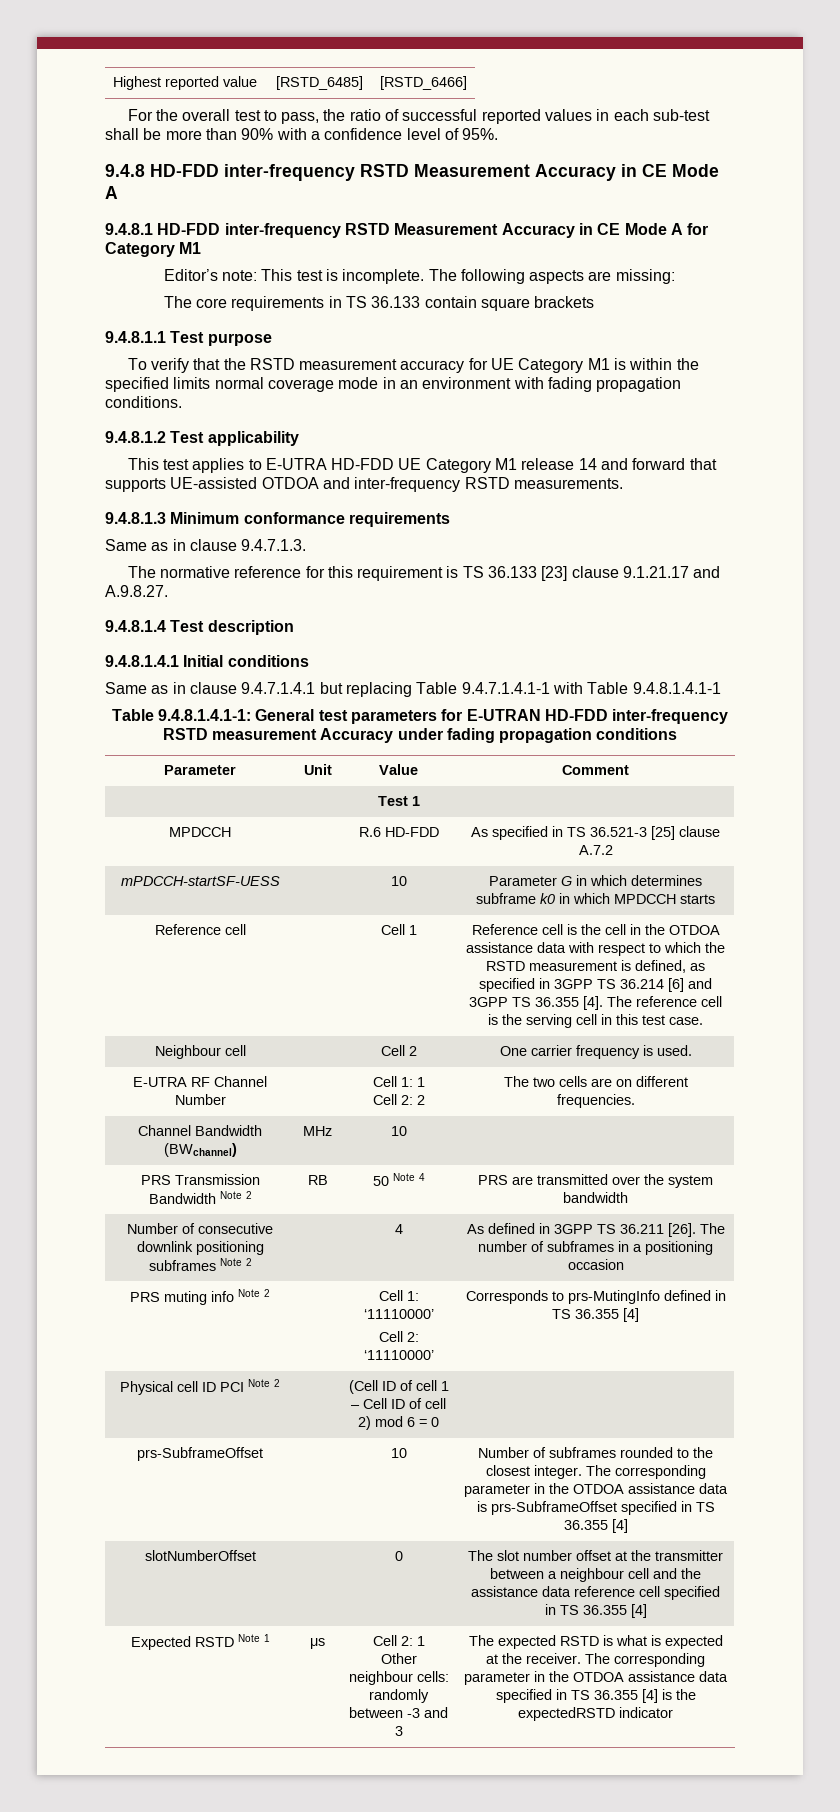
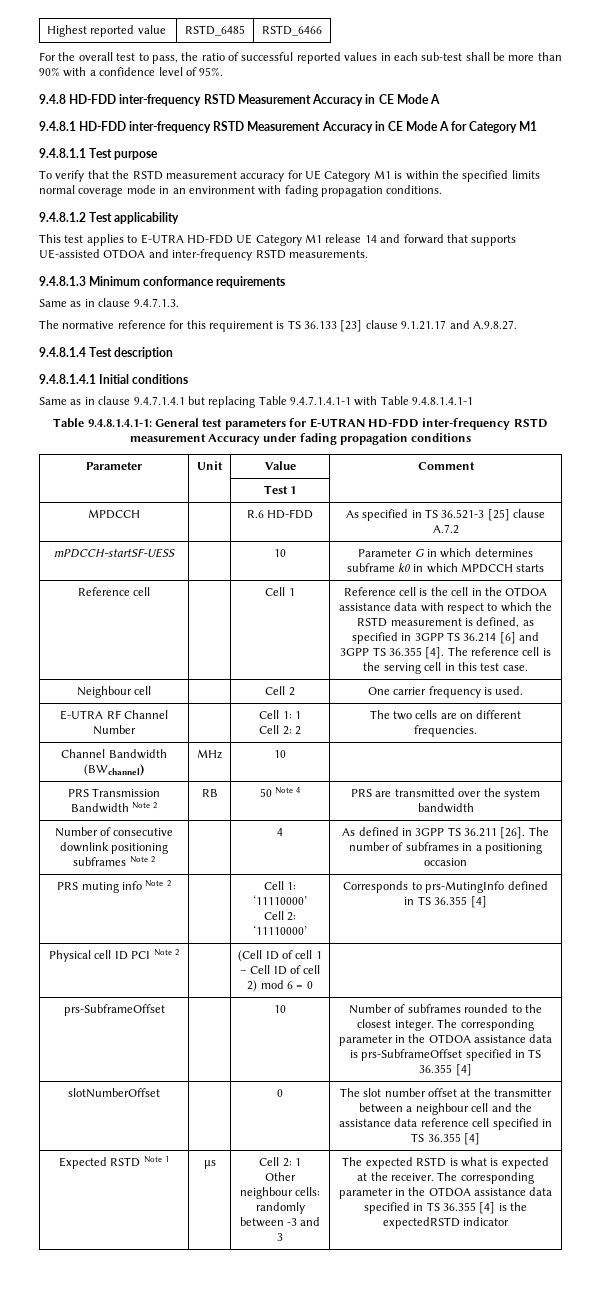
[276,76,363,90] [379,76,467,90] [RSTD_6485] | [RSTD_6466] -> [185,25,245,36] [262,25,322,36] RSTD_6485 | RSTD_6466
[163,269,675,284] [163,296,595,311] // Editor’s note: This test is incomplete. The following aspects are missing: // The core requirements in TS 36.133 contain square brackets -> (538, 126) none

